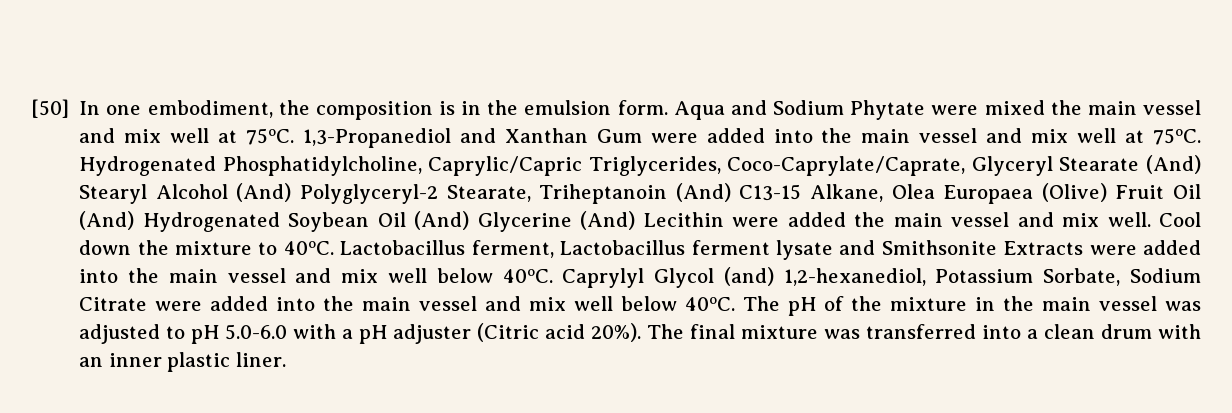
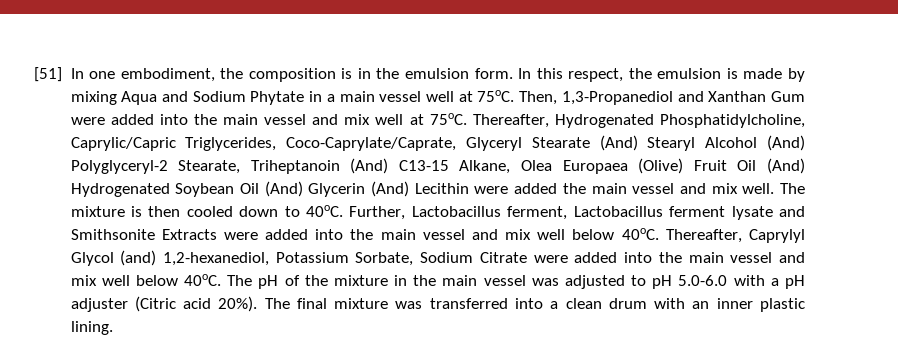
[31,99,69,118] [50] -> [34,67,62,82] [51]
[673,100,1202,120] [79,128,294,145] Aqua and Sodium Phytate were mixed the main vessel and mix well at 75oC. -> [518,68,805,82] [70,90,558,105] In this respect, the emulsion is made by mixing Aqua and Sodium Phytate in a main vessel well at 75oC. Then,
(1202, 136) none -> [472,114,549,128] Thereafter,
[477,212,572,232] Glycerine -> [308,183,366,197] Glycerin
[1159,212,1201,227] [79,240,253,255] Cool down the mixture -> [780,183,806,194] [70,206,279,217] The mixture is then cooled down
(334, 248) none -> [349,206,406,220] Further,
(553, 276) none -> [665,229,742,243] Thereafter,
[235,352,286,367] liner. -> [70,321,113,335] lining.

